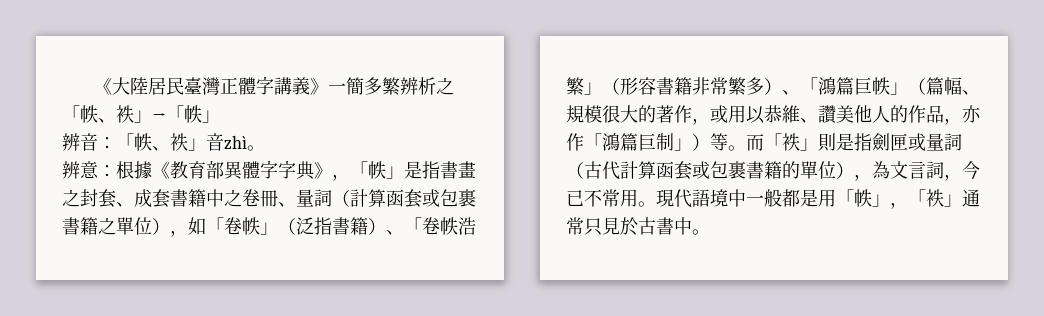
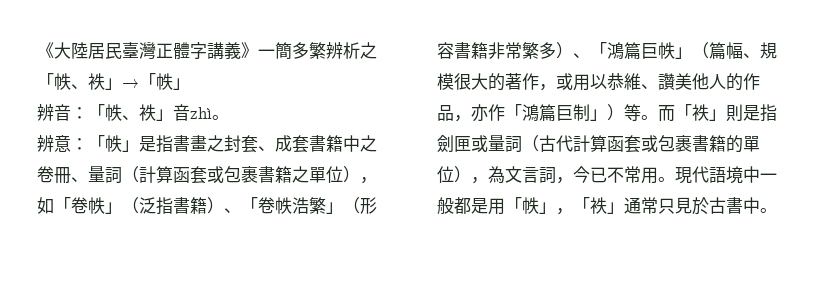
[116,160,350,181] 根據《教育部異體字字典》， -> (88, 144) none

